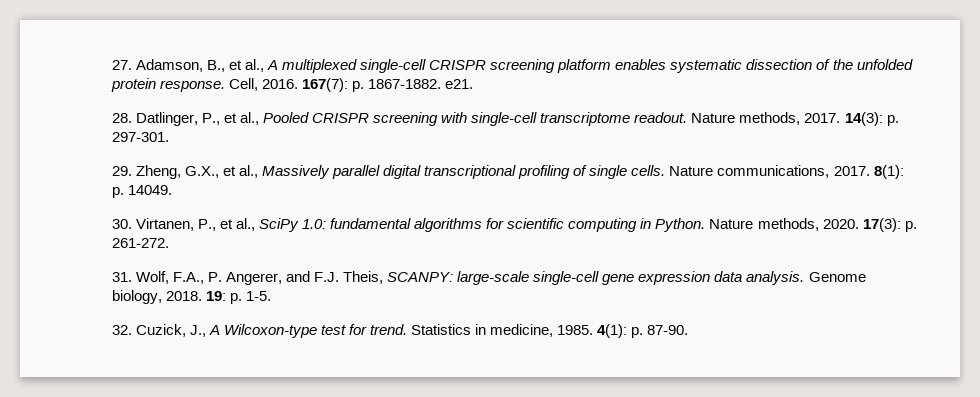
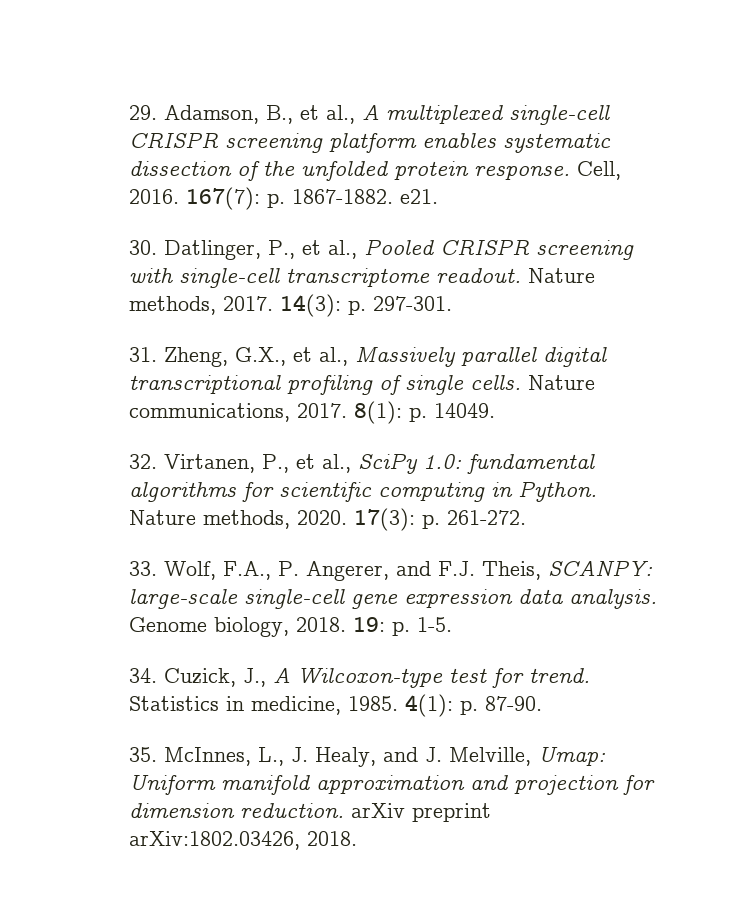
[111,60,132,70] 27. -> [128,105,157,120] 29.
[111,113,132,123] 28. -> [128,240,157,255] 30.
[111,166,132,176] 29. -> [128,347,157,362] 31.
[111,219,132,229] 30. -> [128,454,157,469] 32.
[111,272,132,282] 31. -> [128,561,157,576] 33.
[111,325,132,335] 32. -> [128,668,157,683] 34.
(689, 330) none -> [128,746,606,767] [128,774,655,795] [128,803,491,822] [128,831,357,850] // 35. McInnes, L., J. Healy, and J. Melville, Umap: Uniform manifold approximation and projection for dimension reduction. arXiv preprint arXiv:1802.03426, 2018.

